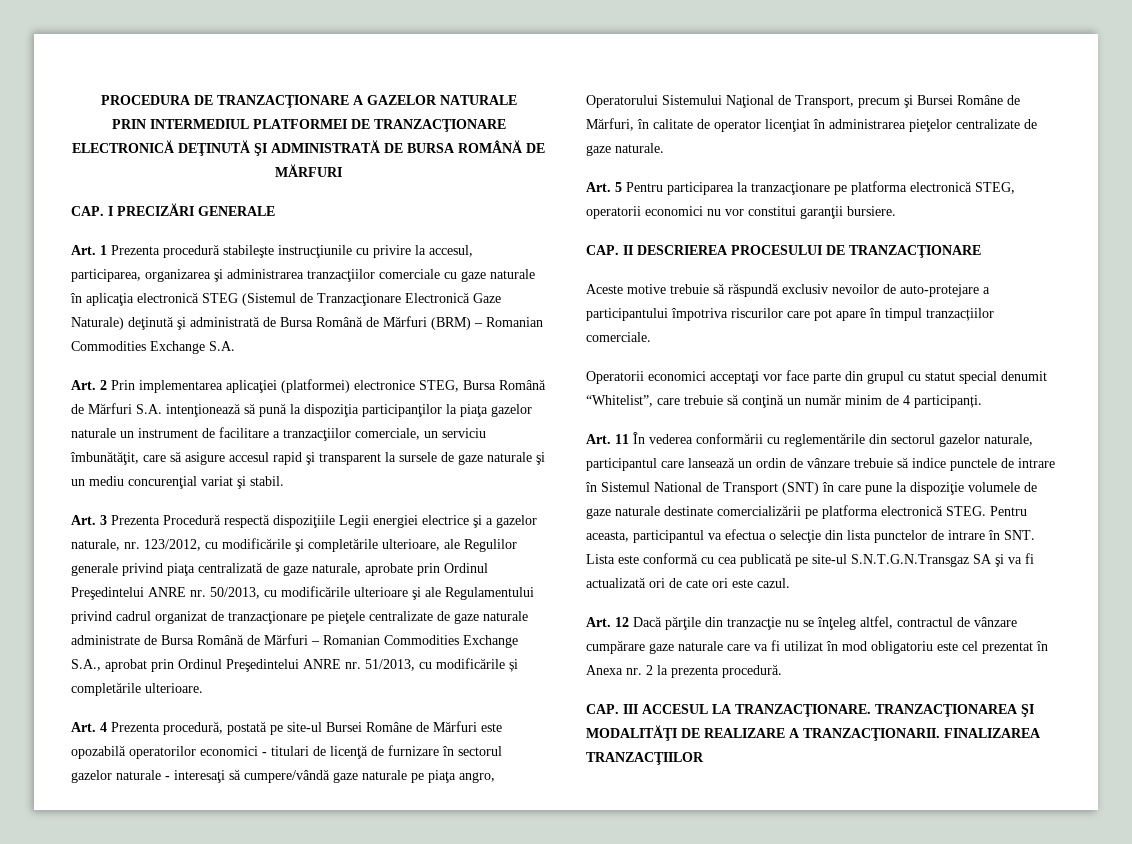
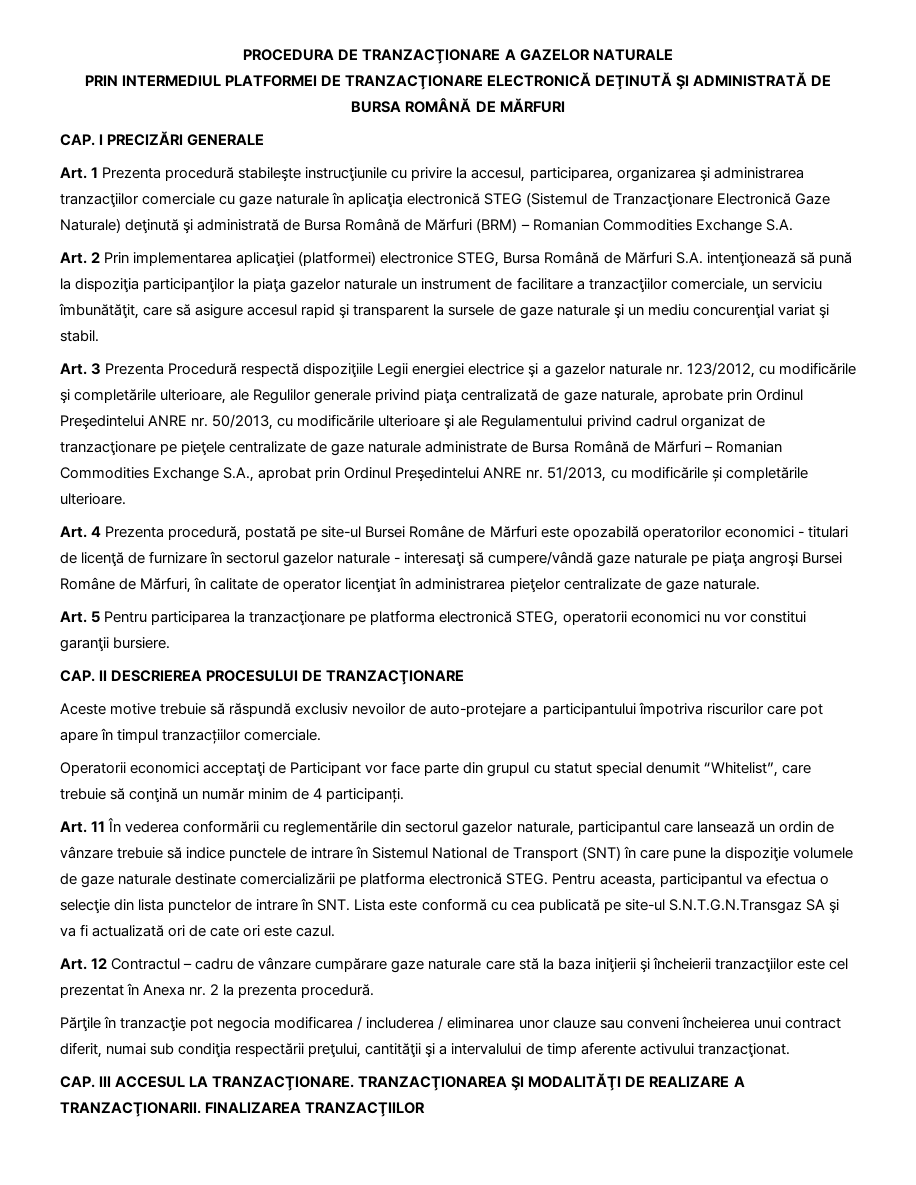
[71,539,120,551] naturale, -> [608,363,662,375] naturale
[459,772,495,783] [586,95,913,108] angro, Operatorului Sistemului Naţional de Transport, precum şi -> [748,552,798,567] angroşi
(759, 377) none -> [269,762,362,776] de Participant
[633,616,953,630] Dacă părţile din tranzacţie nu se înţeleg altfel, contractul -> [111,958,234,970] Contractul – cadru
[754,640,933,654] va fi utilizat în mod obligatoriu -> [518,957,794,973] stă la baza iniţierii şi încheierii tranzacţiilor
(782, 671) none -> [60,1016,841,1032] [60,1042,790,1058] // Părţile în tranzacţie pot negocia modificarea / includerea / eliminarea unor clauze sau conveni încheierea unui contract diferit, numai sub condiţia respectării preţului, cantităţii şi a intervalului de timp aferente activului tranzacţionat.

